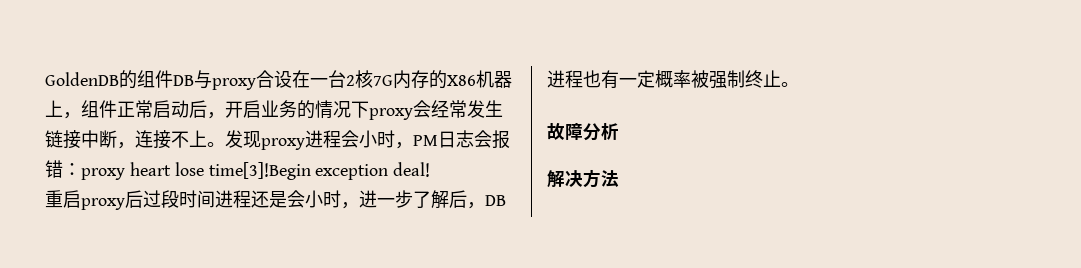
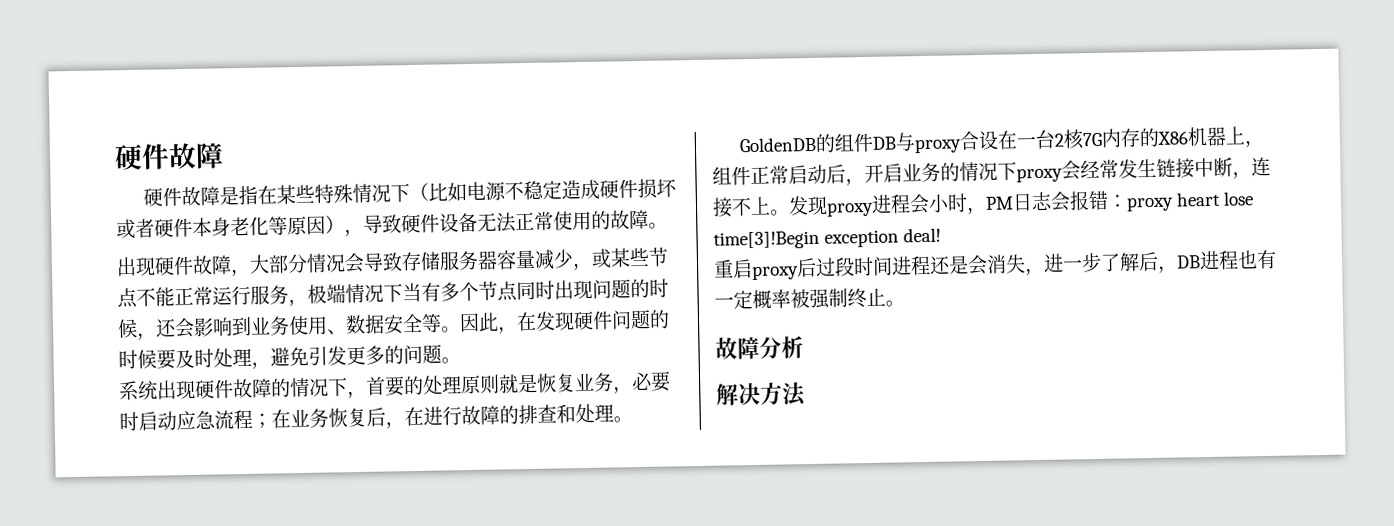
(45, 79) none -> [114,142,224,171] [142,178,677,207] [116,209,668,240] [116,246,669,277] [117,278,669,309] [117,309,670,340] [118,344,461,370] [118,371,671,401] [119,403,633,432] 硬件故障 // 硬件故障是指在某些特殊情况下（比如电源不稳定造成硬件损坏或者硬件本身老化等原因），导致硬件设备无法正常使用的故障。 // 出现硬件故障，大部分情况会导致存储服务器容量减少，或某些节点不能正常运行服务，极端情况下当有多个节点同时出现问题的时候，还会影响到业务使用、数据安全等。因此，在发现硬件问题的时候要及时处理，避免引发更多的问题。 // 系统出现硬件故障的情况下，首要的处理原则就是恢复业务，必要时启动应急流程；在业务恢复后，在进行故障的排查和处理。 //
[305,190,341,208] 小时 -> [986,254,1026,274] 消失

